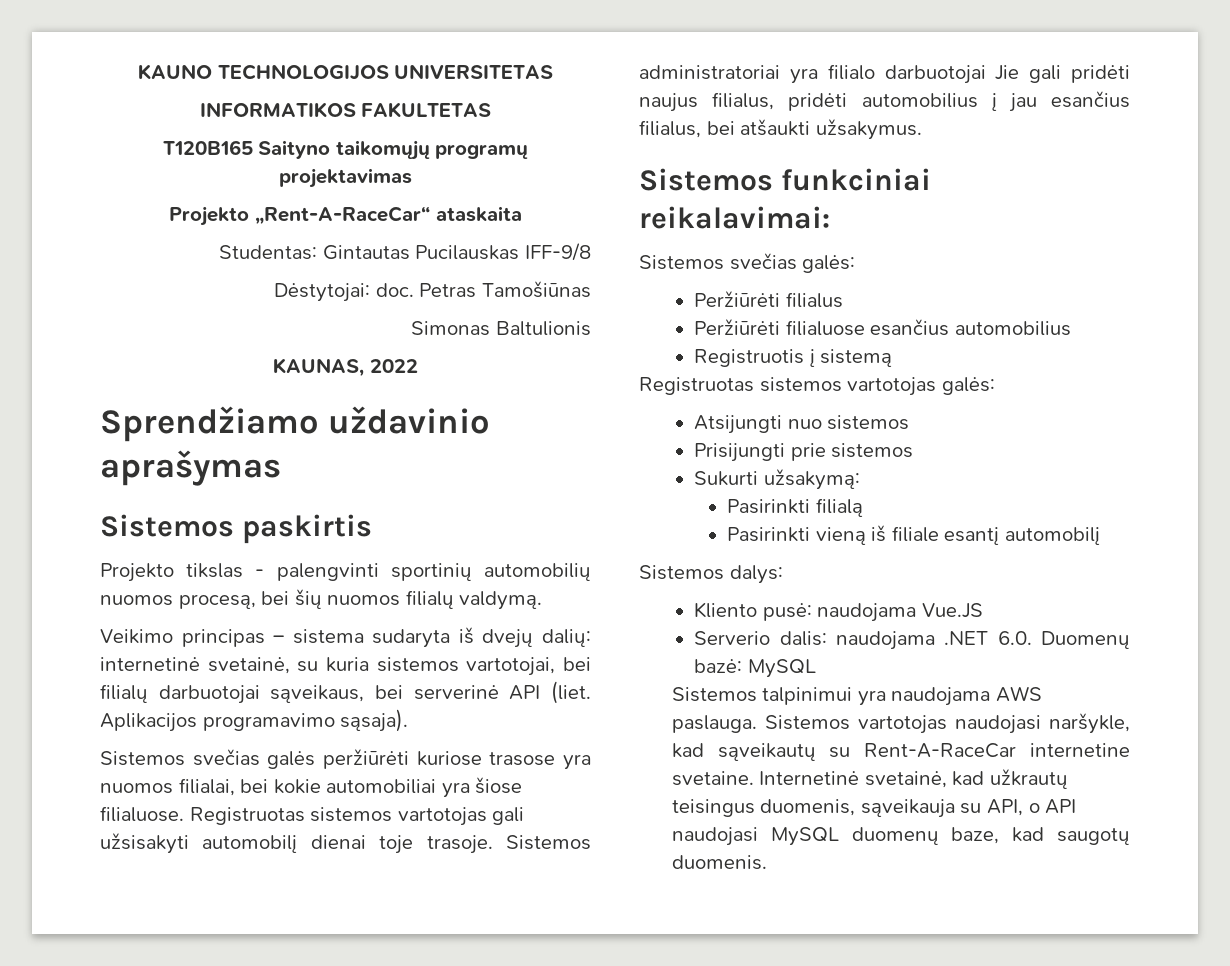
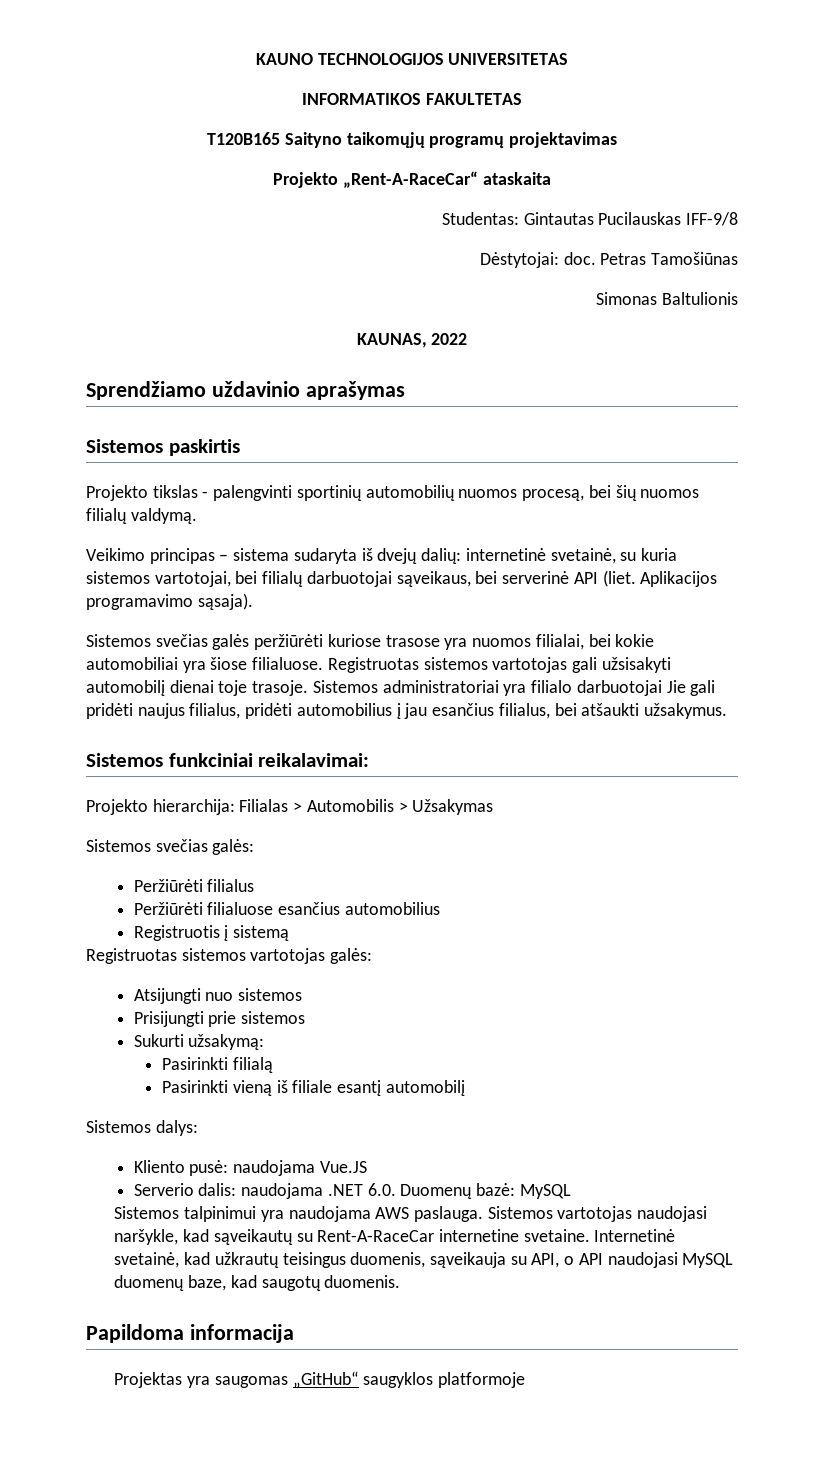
(830, 217) none -> [86,799,494,815] // Projekto hierarchija: Filialas > Automobilis > Užsakymas
(767, 862) none -> [86,1324,294,1343] [114,1371,526,1388] // Papildoma informacija // Projektas yra saugomas „GitHub“ saugyklos platformoje

